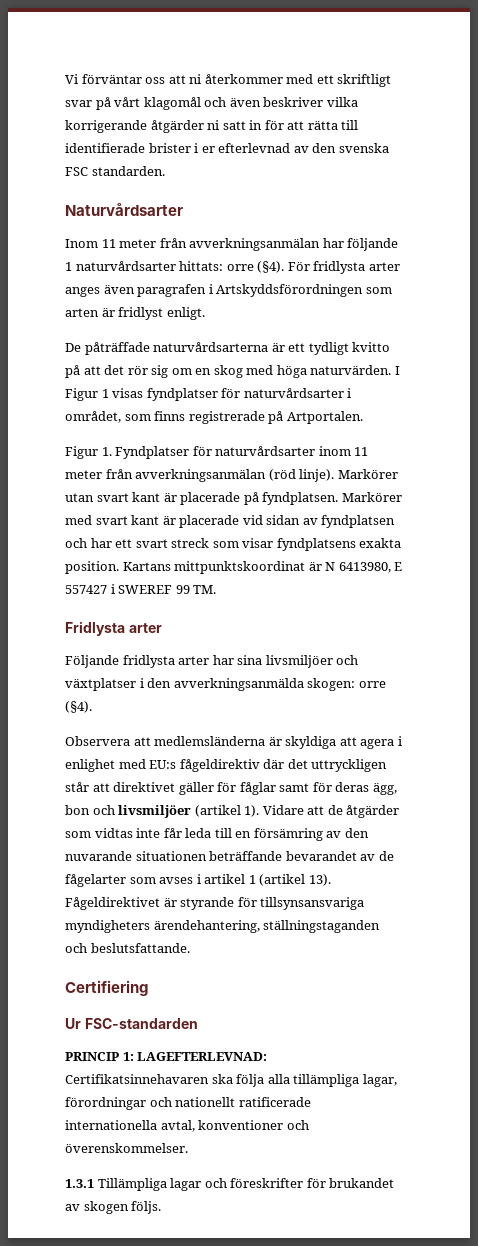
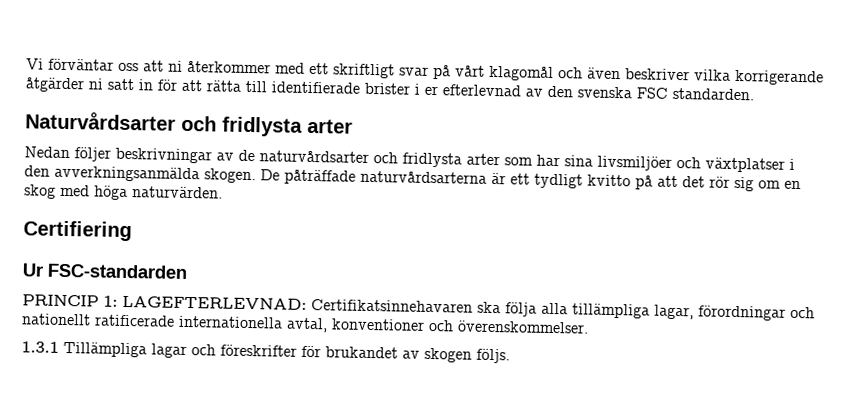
[65,238,399,251] [65,261,400,274] [65,284,392,297] [65,307,205,320] // Inom 11 meter från avverkningsanmälan har följande 1 naturvårdsarter hittats: orre (§4). För fridlysta arter anges även paragrafen i Artskyddsförordningen som arten är fridlyst enligt. // -> [181,115,353,137] [24,146,795,173] [24,165,256,184] och fridlysta arter // Nedan följer beskrivningar av de naturvårdsarter och fridlysta arter som har sina livsmiljöer och växtplatser i den avverkningsanmälda skogen.
[394,366,400,375] [65,388,352,401] [65,411,363,424] [65,446,369,459] [65,469,398,482] [65,492,402,505] [65,515,396,528] [65,538,402,551] [65,561,403,574] [65,584,217,594] [65,621,162,636] [65,655,359,668] [65,678,386,691] [65,701,92,713] [65,736,402,749] [65,759,388,772] [65,782,397,795] [65,805,400,818] [65,828,369,841] [65,851,394,861] [65,874,331,887] [65,897,365,910] [65,920,381,933] [65,943,190,953] I Figur 1 visas fyndplatser för naturvårdsarter i området, som finns registrerade på Artportalen. // Figur 1. Fyndplatser för naturvårdsarter inom 11 meter från avverkningsanmälan (röd linje). Markörer utan svart kant är placerade på fyndplatsen. Markörer med svart kant är placerade vid sidan av fyndplatsen och har ett svart streck som visar fyndplatsens exakta position. Kartans mittpunktskoordinat är N 6413980, E 557427 i SWEREF 99 TM. // Fridlysta arter // Följande fridlysta arter har sina livsmiljöer och växtplatser i den avverkningsanmälda skogen: orre (§4). // Observera att medlemsländerna är skyldiga att agera i enlighet med EU:s fågeldirektiv där det uttryckligen står att direktivet gäller för fåglar samt för deras ägg, bon och livsmiljöer (artikel 1). Vidare att de åtgärder som vidtas inte får leda till en försämring av den nuvarande situationen beträffande bevarandet av de fågelarter som avses i artikel 1 (artikel 13). Fågeldirektivet är styrande för tillsynsansvariga myndigheters ärendehantering, ställningstaganden och beslutsfattande. -> (223, 192) none

